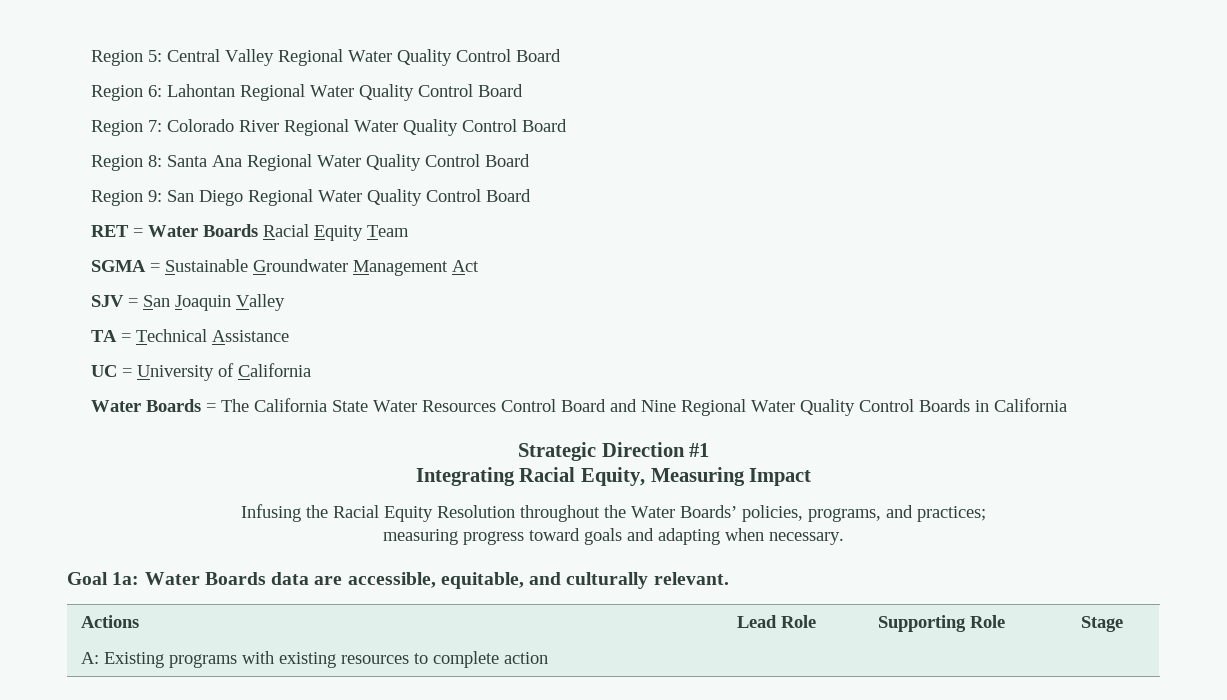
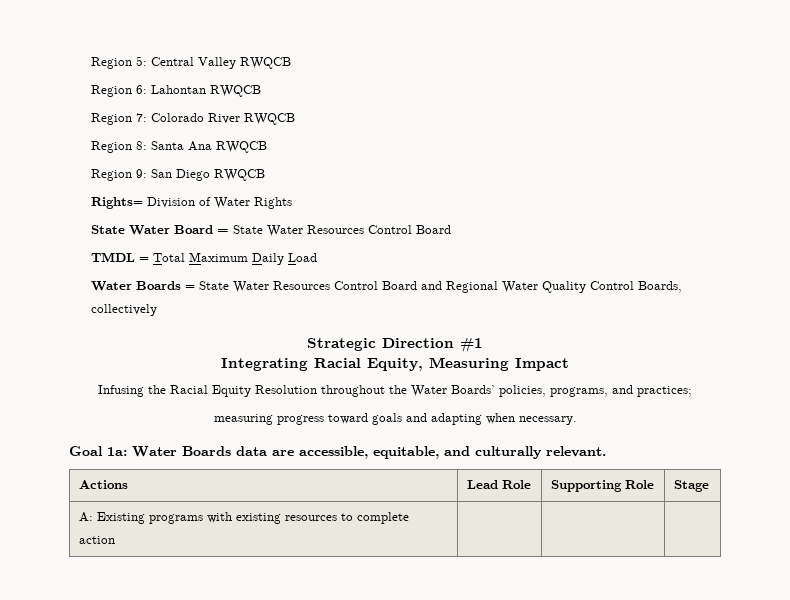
[278,49,562,66] [91,84,524,101] Regional Water Quality Control Board // Region 6: Lahontan Regional Water Quality Control Board -> [239,57,291,69] [90,85,261,97] RWQCB // Region 6: Lahontan RWQCB
[284,119,568,136] Regional Water Quality Control Board -> [243,113,295,125] RWQCB
[247,154,531,171] Regional Water Quality Control Board -> [215,141,267,153] RWQCB
[248,189,532,206] [91,224,410,241] [91,259,480,276] [91,294,286,311] [91,329,290,342] [91,363,312,381] Regional Water Quality Control Board // RET = Water Boards Racial Equity Team // SGMA = Sustainable Groundwater Management Act // SJV = San Joaquin Valley // TA = Technical Assistance // UC = University of California -> [213,169,265,181] [90,197,292,209] [90,225,451,237] [90,252,317,265] RWQCB // Rights= Division of Water Rights // State Water Board = State Water Resources Control Board // TMDL = Total Maximum Daily Load
[221,398,328,412] The California -> (195, 287) none
[641,398,1068,416] Nine Regional Water Quality Control Boards in California -> [445,281,682,293] [90,304,157,316] Regional Water Quality Control Boards, collectively

